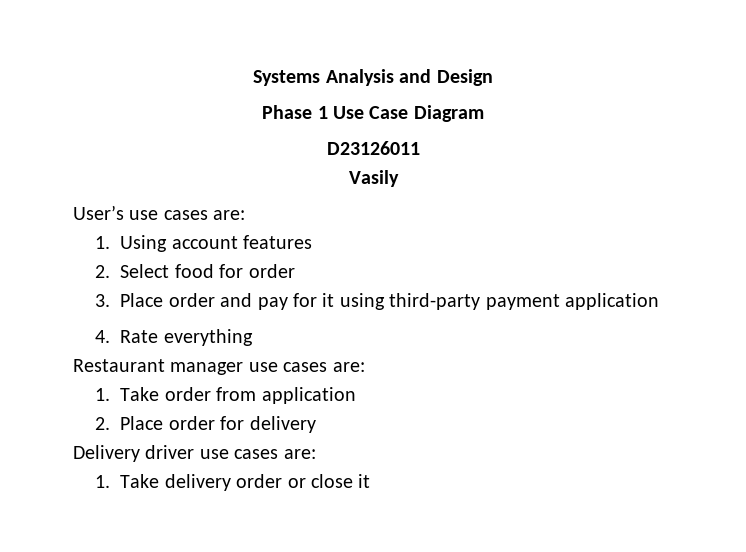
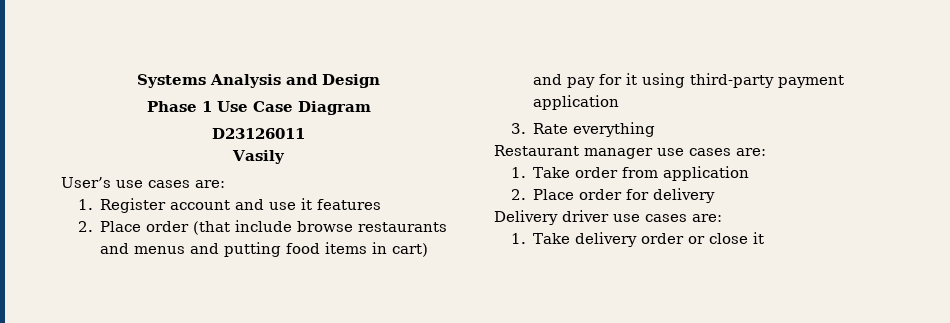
[120,235,313,252] [95,264,295,278] [95,293,215,307] Using account features // 2. Select food for order // 3. Place order -> [100,198,382,213] [77,220,448,235] [100,242,429,257] Register account and use it features // 2. Place order (that include browse restaurants and menus and putting food items in cart)
[95,330,111,343] 4. -> [510,123,526,134] 3.

